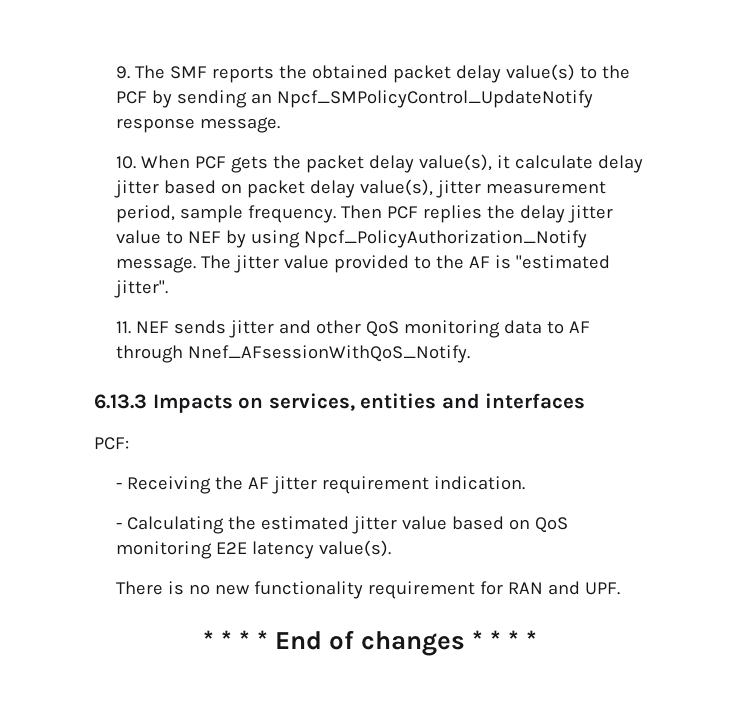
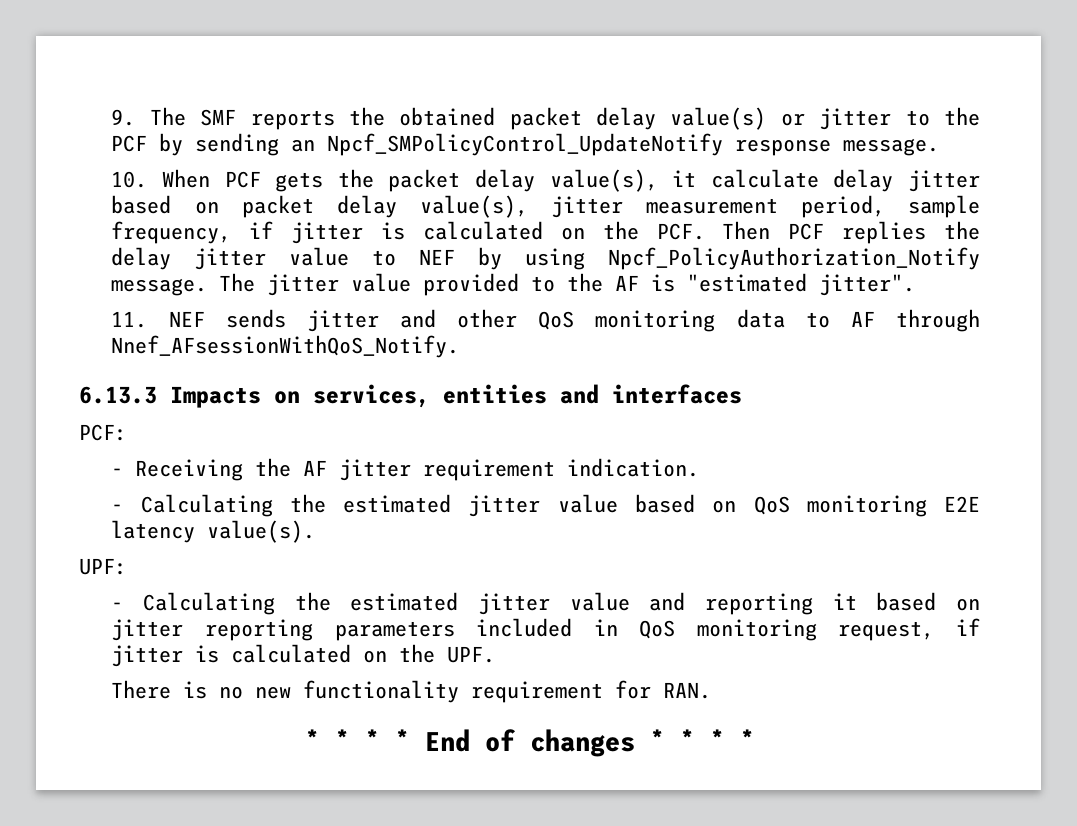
(576, 72) none -> [780,108,892,130] or jitter
[248,205,337,223] frequency. -> [111,221,705,244] frequency, if jitter is calculated on the PCF.
(392, 548) none -> [79,558,127,575] [111,592,980,615] [111,618,980,641] [111,644,496,667] // UPF: // - Calculating the estimated jitter value and reporting it based on jitter reporting parameters included in QoS monitoring request, if jitter is calculated on the UPF.
[508,581,621,595] RAN and UPF. -> [663,682,712,699] RAN.

